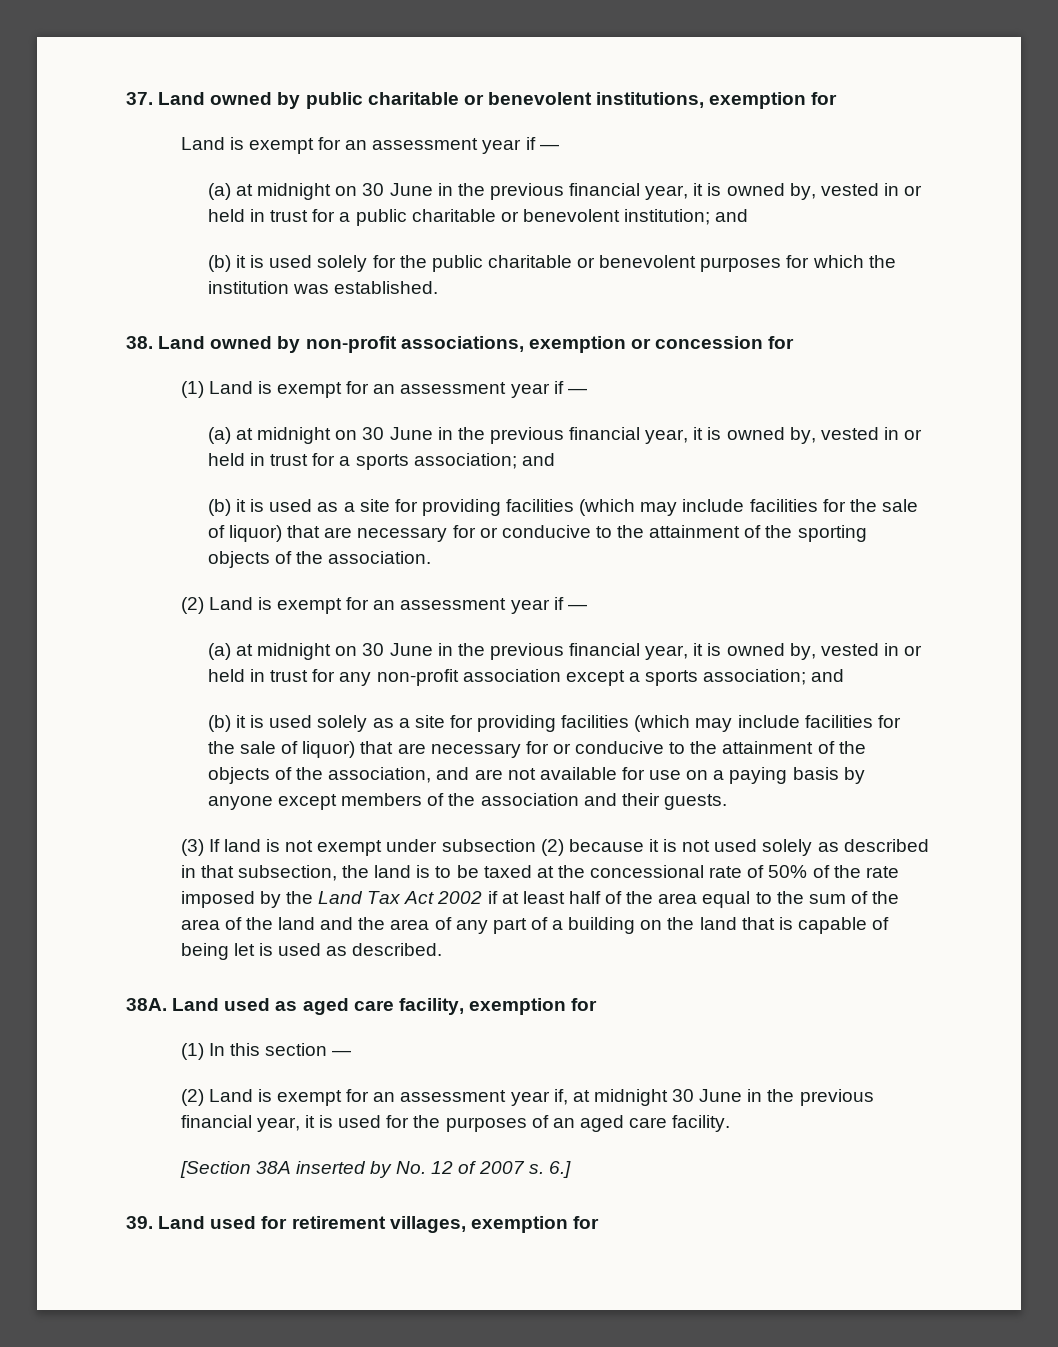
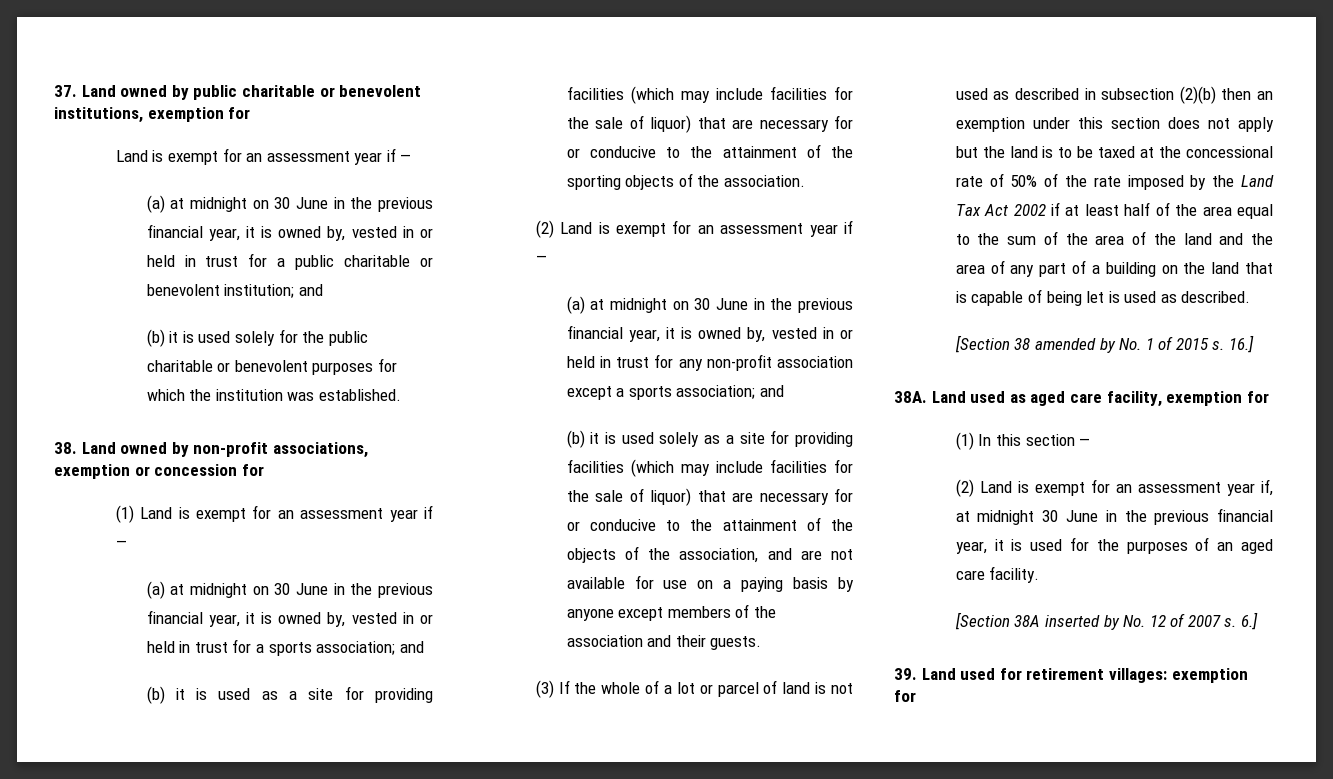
[223,839,929,856] [180,865,337,881] land is not exempt under subsection (2) because it is not used solely as described in that subsection, -> [574,680,853,697] [955,86,1273,104] [955,117,1274,132] [955,146,978,158] the whole of a lot or parcel of land is not used as described in subsection (2)(b) then an exemption under this section does not apply but
(443, 949) none -> [954,335,1255,353] // [Section 38 amended by No. 1 of 2015 s. 16.]
[389,1216,466,1233] villages, -> [1108,668,1167,683] villages:

